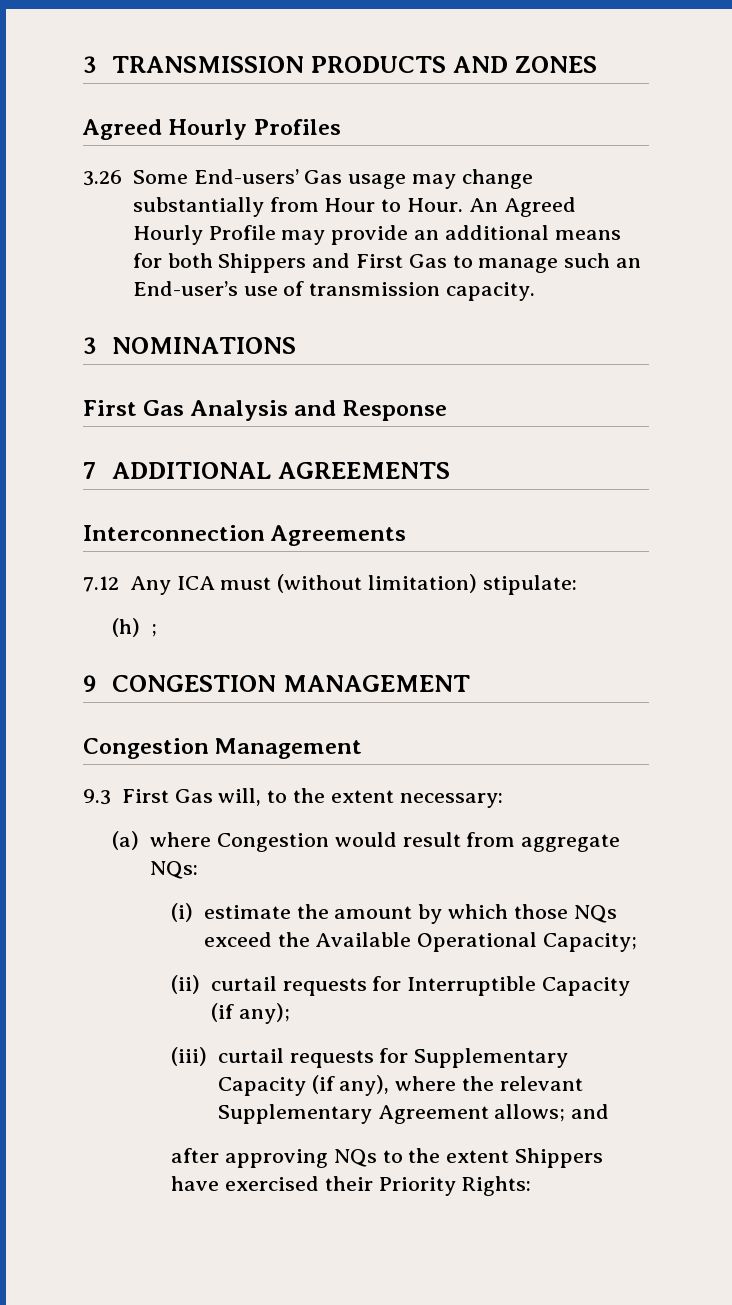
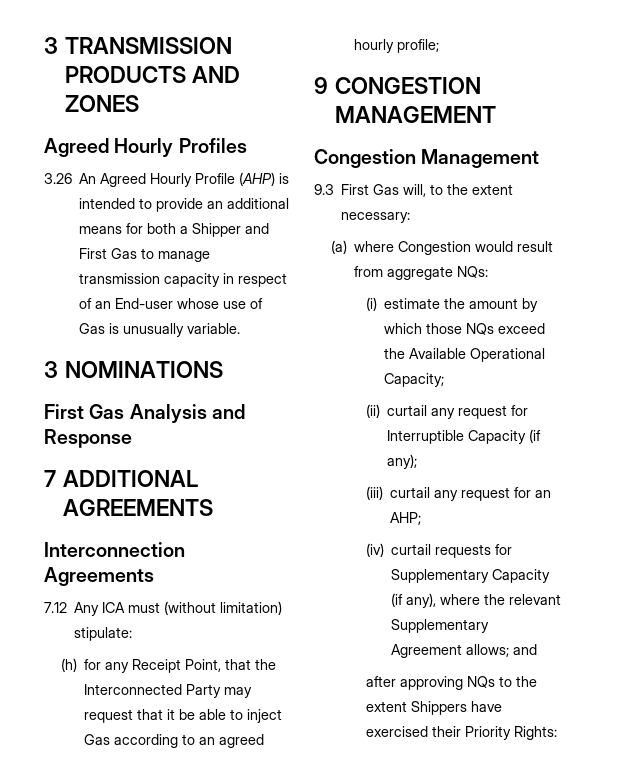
[132,169,533,189] [132,197,576,217] [132,225,326,245] Some End-users’ Gas usage may change substantially from Hour to Hour. An Agreed Hourly Profile may -> [79,172,290,187] [79,198,153,209] An Agreed Hourly Profile (AHP) is intended to
[218,253,307,273] Shippers -> [180,223,242,237] a Shipper
[564,253,641,268] [132,281,535,301] such an End-user’s use of transmission capacity. -> [79,273,288,287] [79,298,264,309] [79,323,241,337] transmission capacity in respect of an End-user whose use of Gas is unusually variable.
[151,624,158,637] ; -> [84,659,277,673] [84,684,253,698] [84,709,283,723] [84,734,265,748] [354,39,440,53] for any Receipt Point, that the Interconnected Party may request that it be able to inject Gas according to an agreed hourly profile;
[282,978,367,996] requests -> [430,405,507,419] any request
(284, 1055) none -> [433,487,551,501] [389,512,421,525] [365,543,431,557] any request for an AHP; // (iv) curtail

